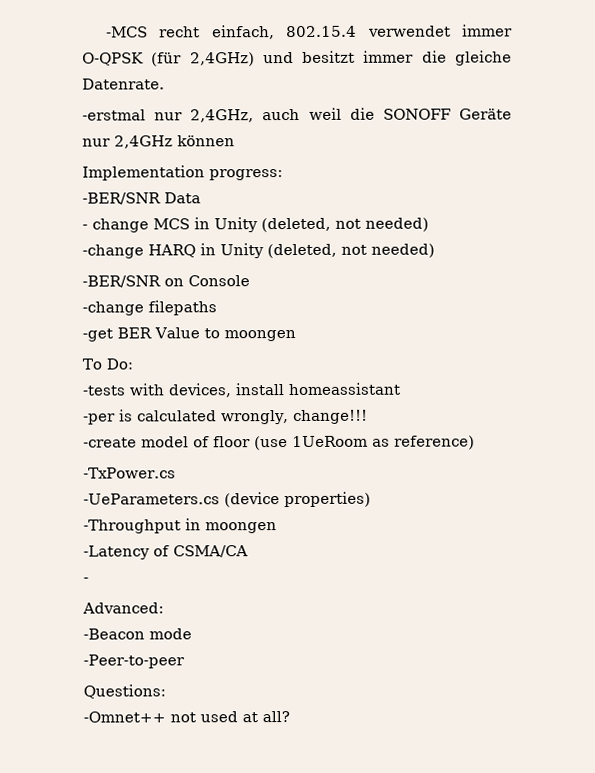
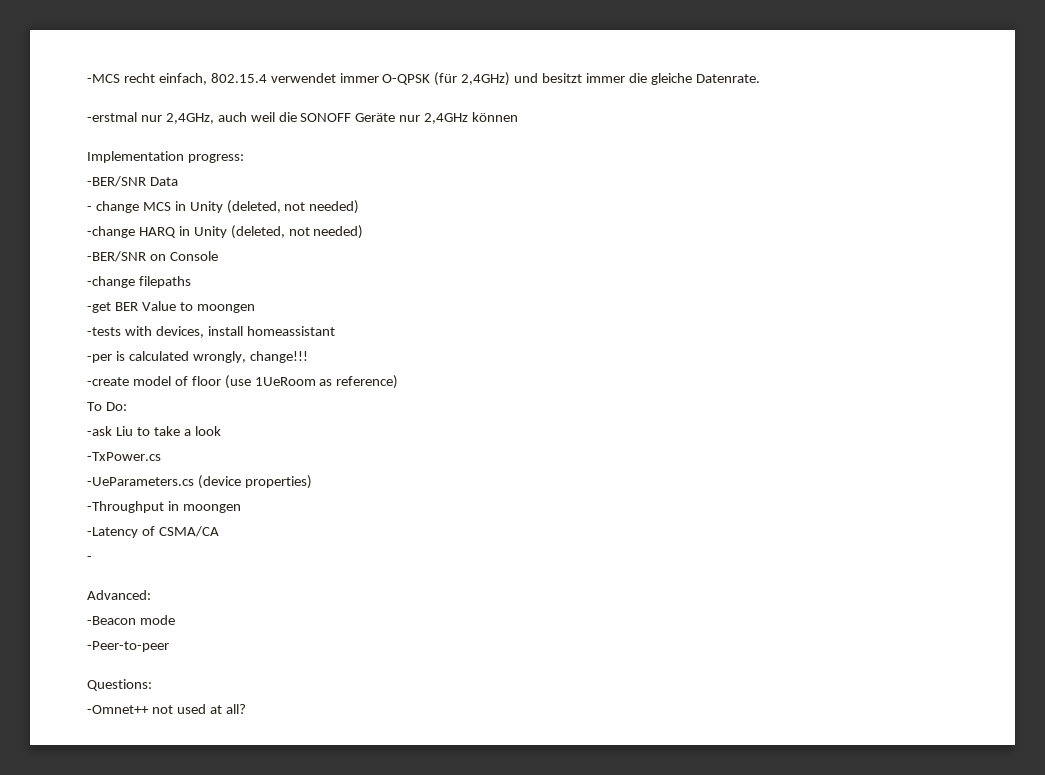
[82,358,133,370] // To Do: -> (255, 308) none
(475, 442) none -> [87,402,127,411] [87,426,221,436] // To Do: // -ask Liu to take a look

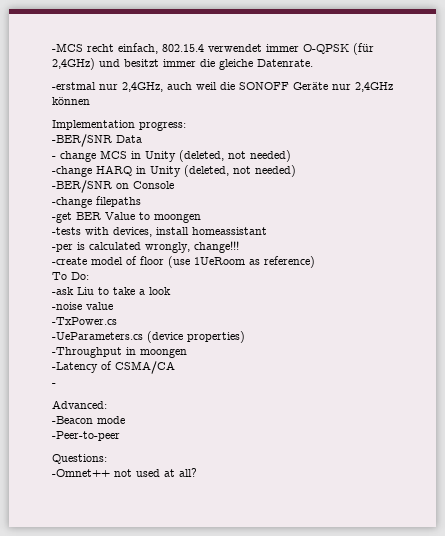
(221, 431) none -> [52,302,113,310] // -noise value

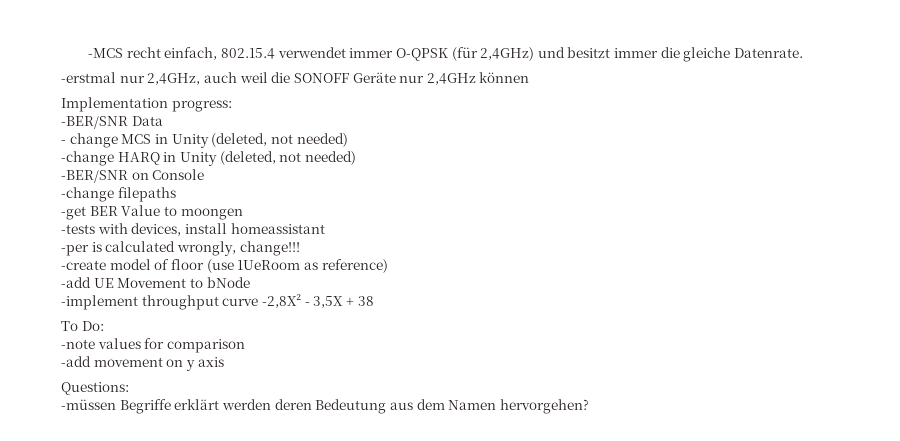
[52,272,89,280] [52,287,171,295] [52,302,113,310] [52,317,117,325] [52,331,245,343] [52,347,187,358] [52,361,175,374] [52,383,56,386] [52,400,107,409] [52,416,125,424] [52,431,120,441] [52,454,107,464] [52,468,197,477] To Do: // -ask Liu to take a look // -noise value // -TxPower.cs // -UeParameters.cs (device properties) // -Throughput in moongen // -Latency of CSMA/CA // - // Advanced: // -Beacon mode // -Peer-to-peer // Questions: // -Omnet++ not used at all? -> [61,277,250,288] [61,294,374,310] [61,321,104,331] [61,338,245,353] [61,356,224,371] [61,382,129,395] [61,399,589,414] -add UE Movement to bNode // -implement throughput curve -2,8X² - 3,5X + 38 // To Do: // -note values for comparison // -add movement on y axis // Questions: // -müssen Begriffe erklärt werden deren Bedeutung aus dem Namen hervorgehen?

